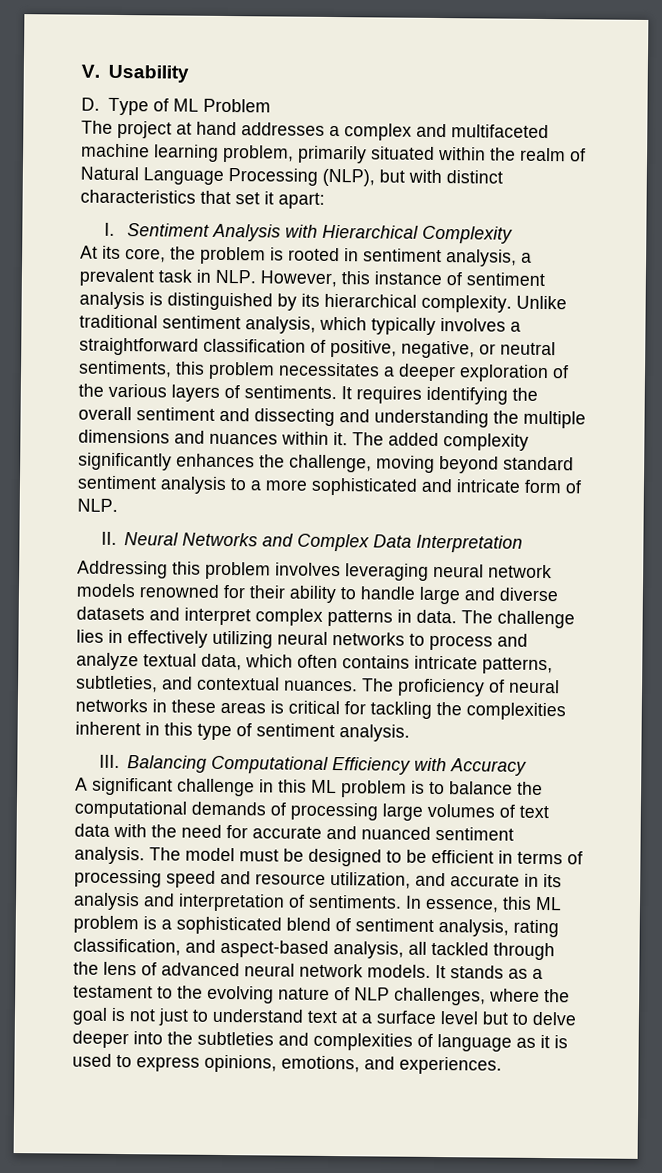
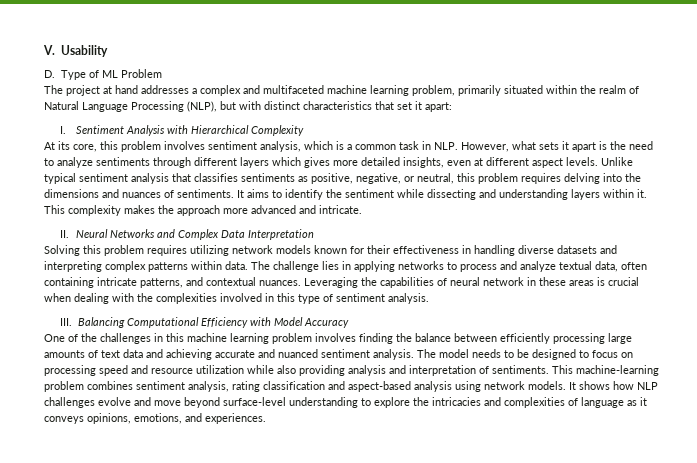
[170,246,532,267] [79,268,545,288] [79,291,567,313] [79,314,521,335] [79,337,556,359] [78,360,569,383] [78,383,538,405] [78,406,586,429] [78,429,529,451] [78,452,574,474] [77,475,582,496] [77,498,118,512] the problem is rooted in sentiment analysis, a prevalent task in NLP. However, this instance of sentiment analysis is distinguished by its hierarchical complexity. Unlike traditional sentiment analysis, which typically involves a straightforward classification of positive, negative, or neutral sentiments, this problem necessitates a deeper exploration of the various layers of sentiments. It requires identifying the overall sentiment and dissecting and understanding the multiple dimensions and nuances within it. The added complexity significantly enhances the challenge, moving beyond standard sentiment analysis to a more sophisticated and intricate form of NLP. -> [100,141,653,152] [44,157,633,168] [44,173,641,184] [44,189,647,200] [44,205,362,216] this problem involves sentiment analysis, which is a common task in NLP. However, what sets it apart is the need to analyze sentiments through different layers which gives more detailed insights, even at different aspect levels. Unlike typical sentiment analysis that classifies sentiments as positive, negative, or neutral, this problem requires delving into the dimensions and nuances of sentiments. It aims to identify the sentiment while dissecting and understanding layers within it. This complexity makes the approach more advanced and intricate.
[77,560,484,581] Addressing this problem involves leveraging neural -> [44,245,229,256] Solving this problem requires utilizing
[139,584,220,598] renowned -> [314,245,347,254] known
[289,585,495,605] ability to handle large and -> [393,245,515,256] effectiveness in handling
[184,607,251,626] interpret -> [44,261,102,272] interpreting
[397,609,412,623] in -> [191,261,222,270] within
[127,630,328,649] effectively utilizing neural -> [354,261,395,272] applying
[245,654,410,669] which often contains -> [621,262,647,270] [44,277,94,288] often containing
[75,675,158,693] subtleties, -> (183, 283) none
[362,678,485,697] The proficiency -> [304,277,434,288] Leveraging the capabilities
[75,698,148,713] networks -> [483,277,524,286] network
[288,700,432,719] critical for tackling -> [608,277,639,286] [44,293,134,304] crucial when dealing with
[75,721,141,736] inherent -> [220,293,262,302] involved
(448, 764) none -> [273,317,303,326] Model
[75,777,543,798] [74,800,286,819] A significant challenge in this ML problem is to balance the computational demands of -> [44,333,550,344] One of the challenges in this machine learning problem involves finding the balance between efficiently
[427,803,495,818] volumes -> [44,350,85,358] amounts
[113,823,248,839] with the need for -> [146,349,212,360] and achieving
[239,849,279,862] must -> [472,349,514,358] needs to
[406,849,583,865] [74,869,562,889] be efficient in terms of processing speed and resource utilization, and accurate in its -> [592,350,633,358] [44,365,345,376] focus on processing speed and resource utilization while also providing
[405,895,562,913] [73,915,351,935] In essence, this ML problem is a sophisticated blend of -> [552,365,659,376] [44,381,133,392] This machine-learning problem combines
[73,938,181,956] classification, -> [263,381,325,390] classification
[333,941,555,961] [73,961,543,980] [73,985,570,1006] [72,1007,576,1026] [72,1030,274,1049] analysis, all tackled through the lens of advanced neural network models. It stands as a testament to the evolving nature of NLP challenges, where the goal is not just to understand text at a surface level but to delve deeper into the subtleties -> [414,381,658,392] [44,397,481,408] analysis using network models. It shows how NLP challenges evolve and move beyond surface-level understanding to explore the intricacies
[554,1035,568,1049] [72,1053,200,1072] is used to express -> [44,416,84,424] conveys

